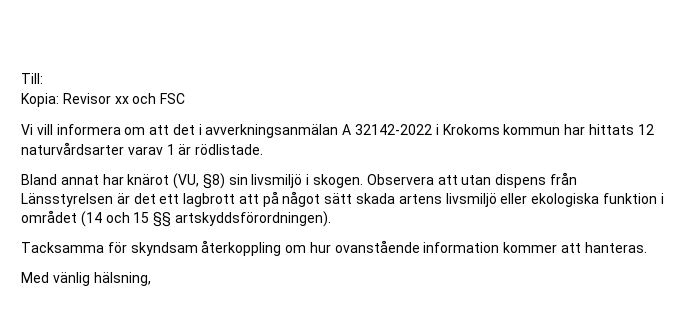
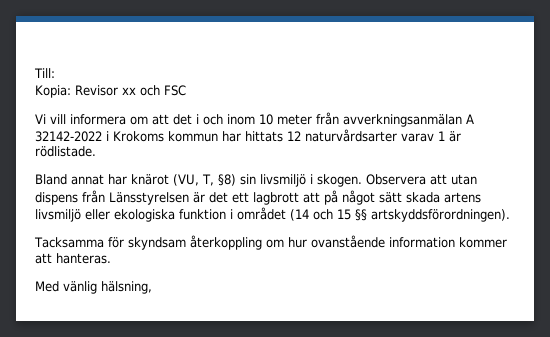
(202, 129) none -> [203,112,339,125] och inom 10 meter från
(200, 181) none -> [202,174,214,186] T,

